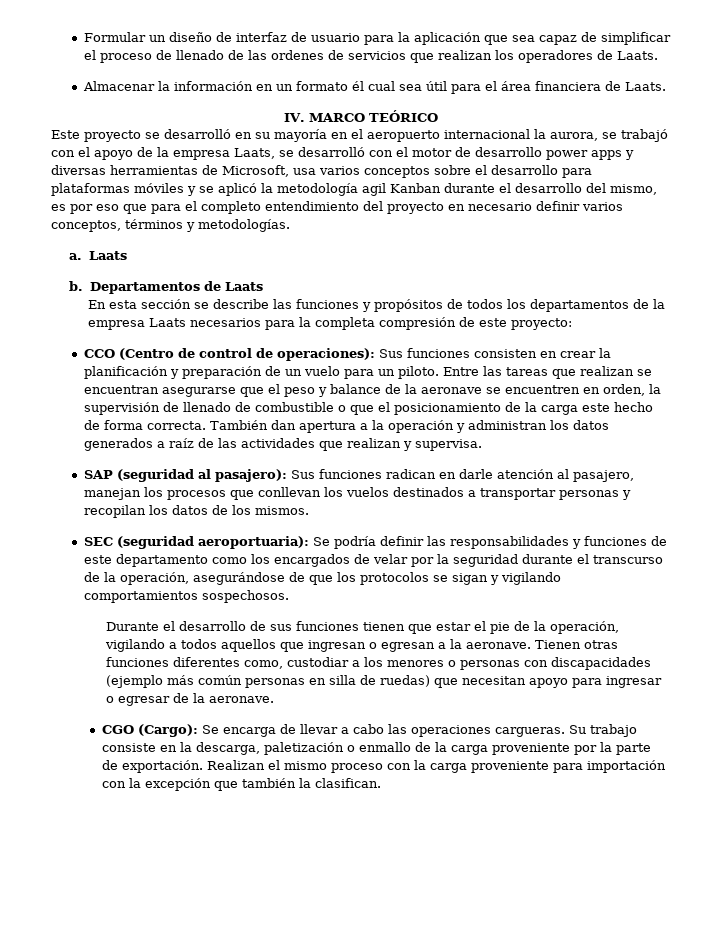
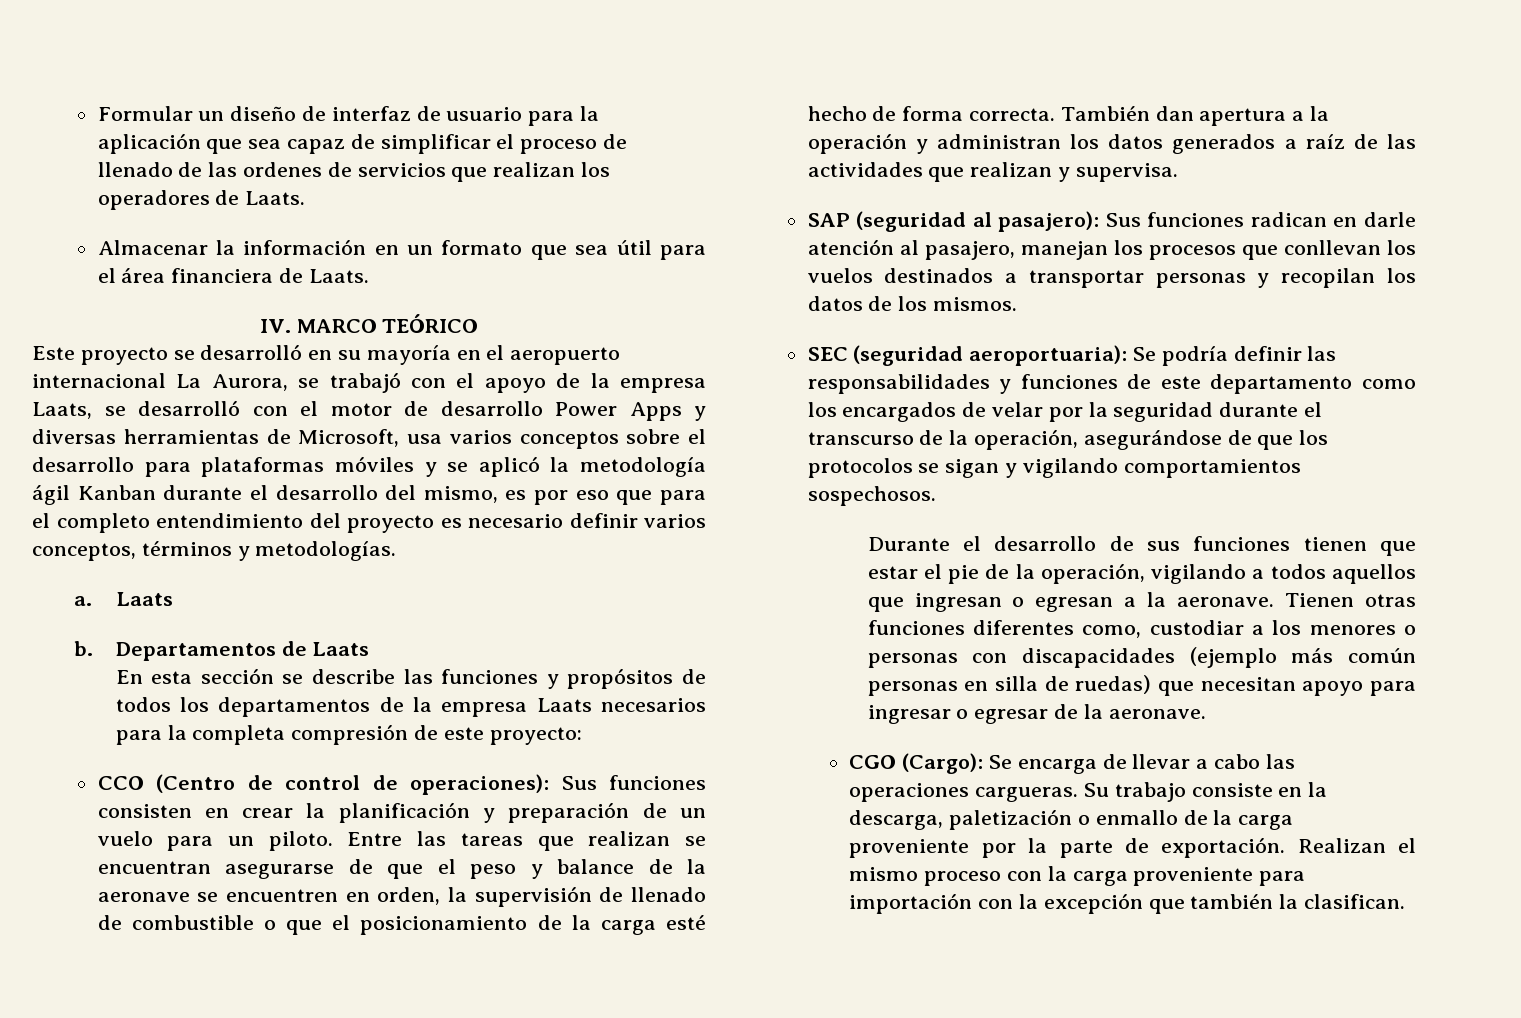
[351,81,395,91] él cual -> [530,245,567,260] que
[534,129,598,141] la aurora, -> [176,374,288,391] La Aurora,
[546,150,622,160] power apps -> [555,402,682,421] Power Apps
[362,183,386,196] agil -> [32,485,70,505] ágil
[448,204,465,211] en -> [440,518,462,528] es
(236, 392) none -> [348,859,373,874] de
[581,403,610,412] este -> [666,915,706,930] esté

